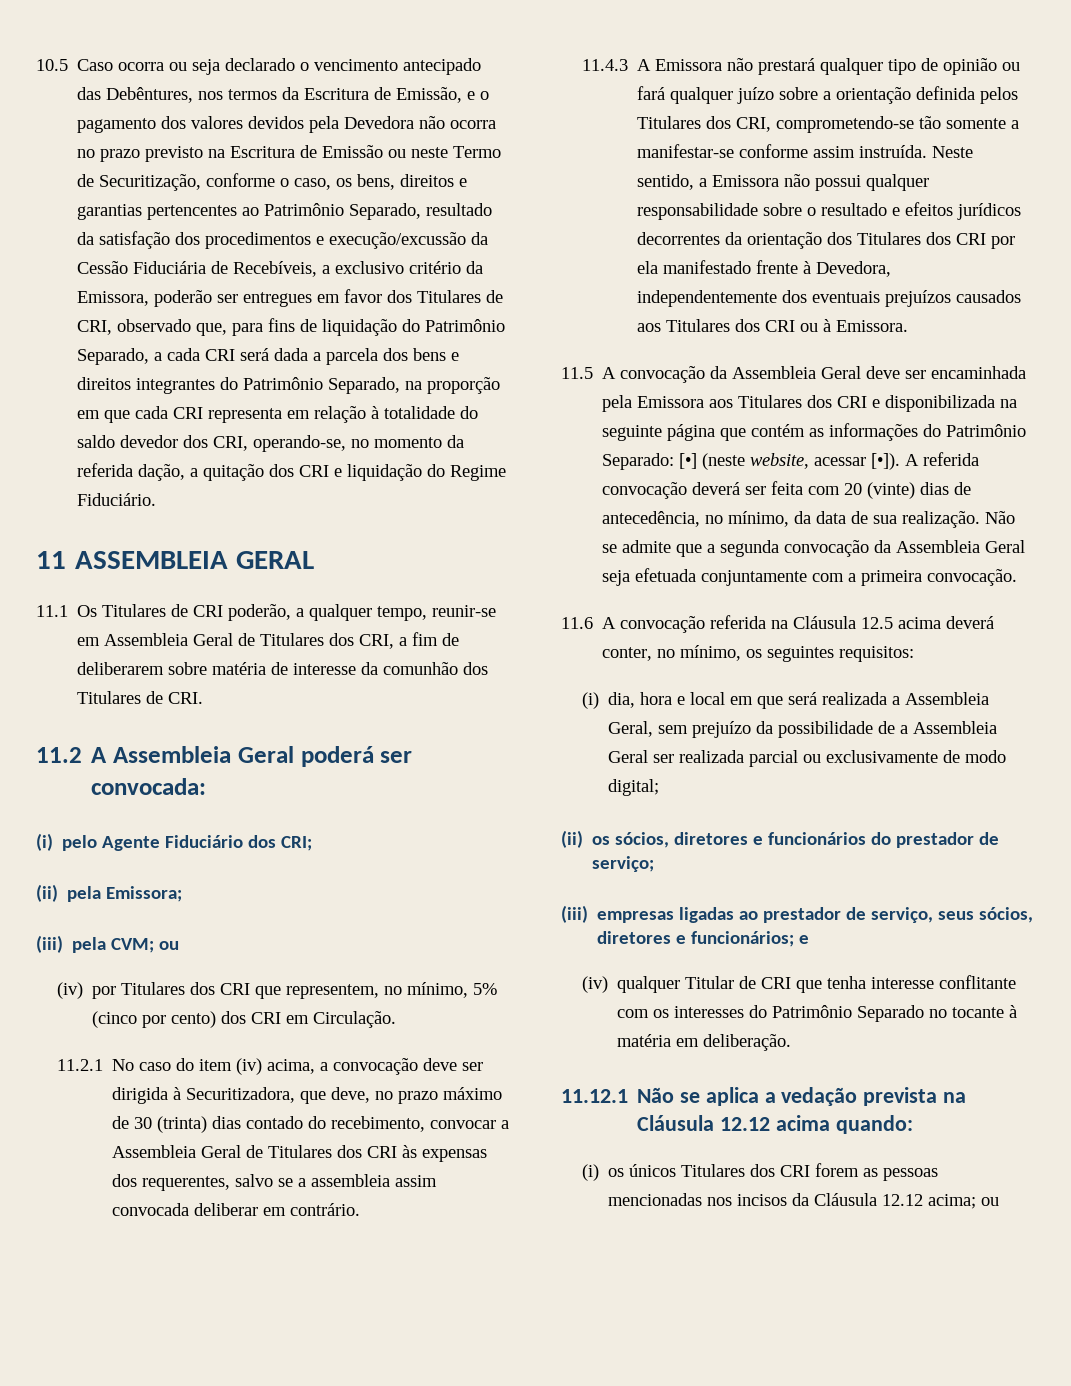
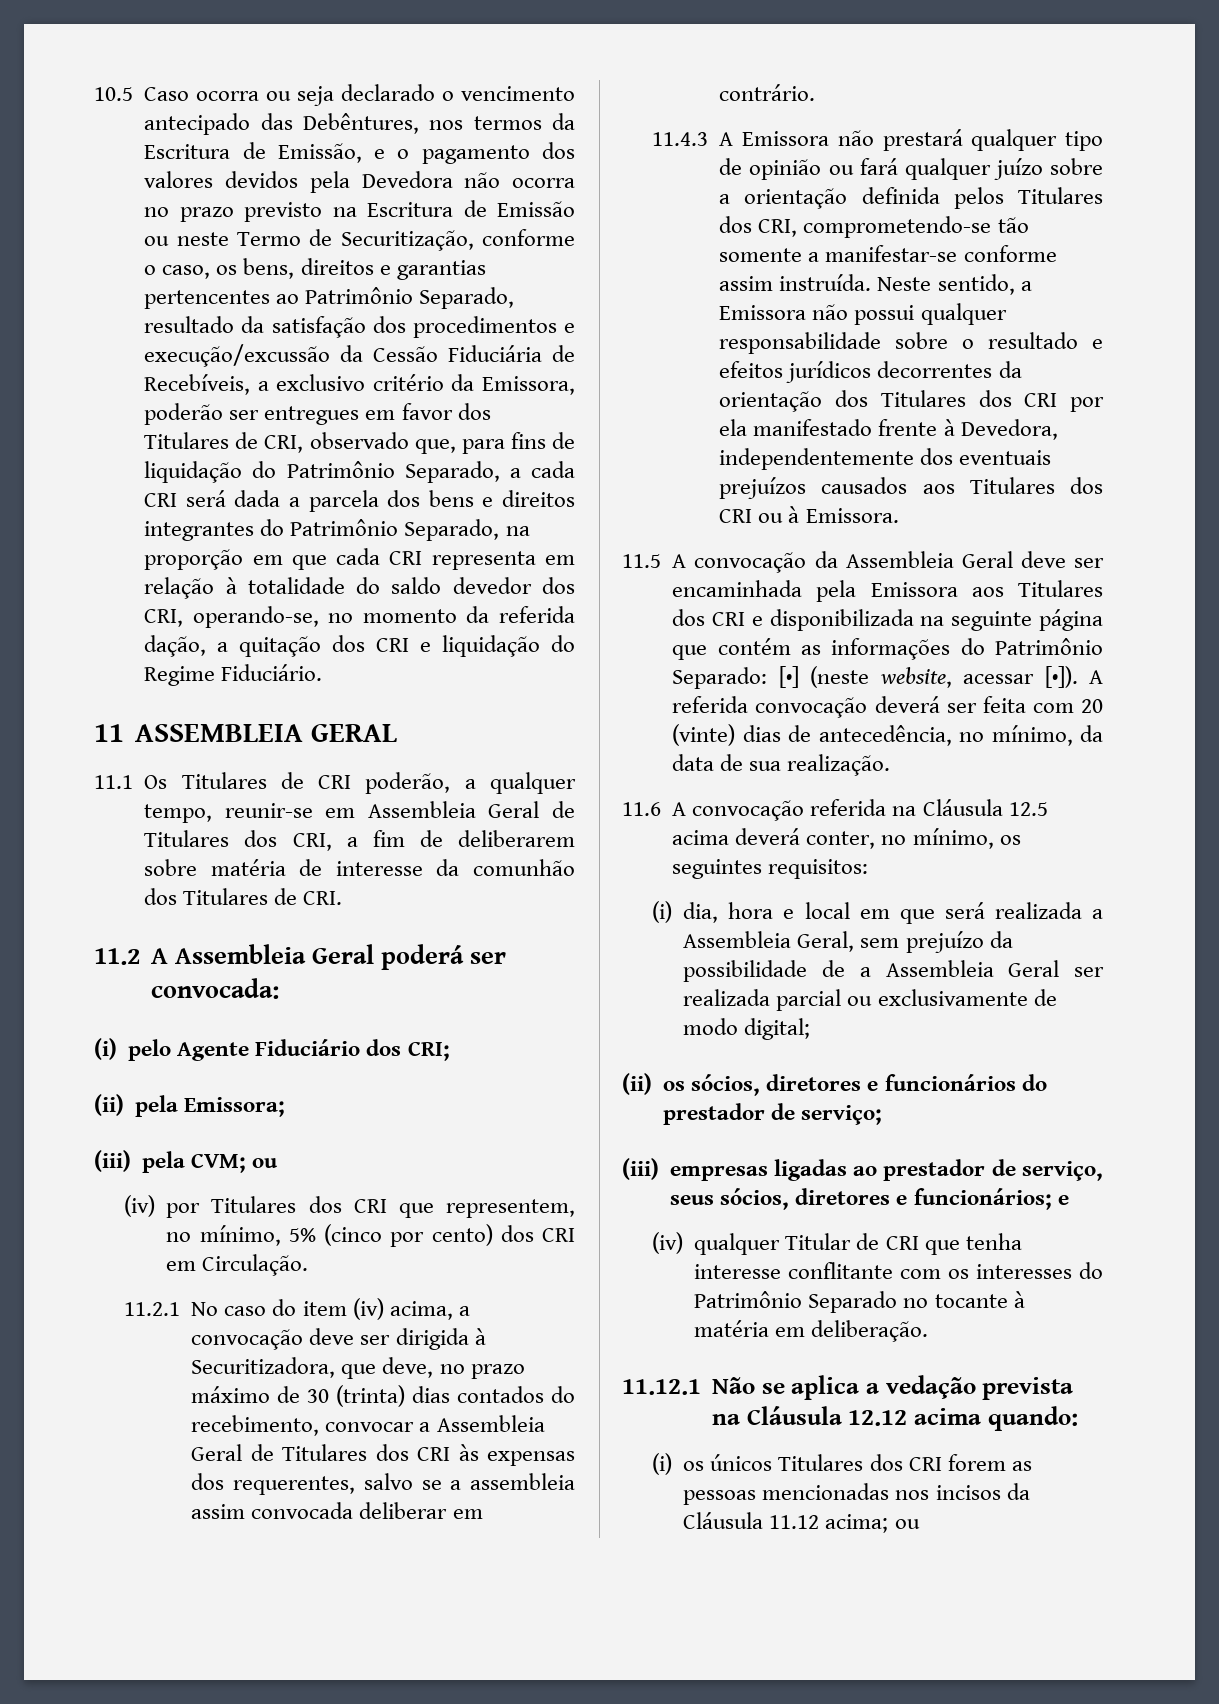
[246,1116,304,1129] contado -> [457,1386,545,1403] contados
[985,511,1016,524] [602,540,1026,557] [602,568,1018,586] Não se admite que a segunda convocação da Assembleia Geral seja efetuada conjuntamente com a primeira convocação. -> (891, 765) none
[882,1194,924,1206] 12.12 -> [769,1515,820,1529] 11.12

